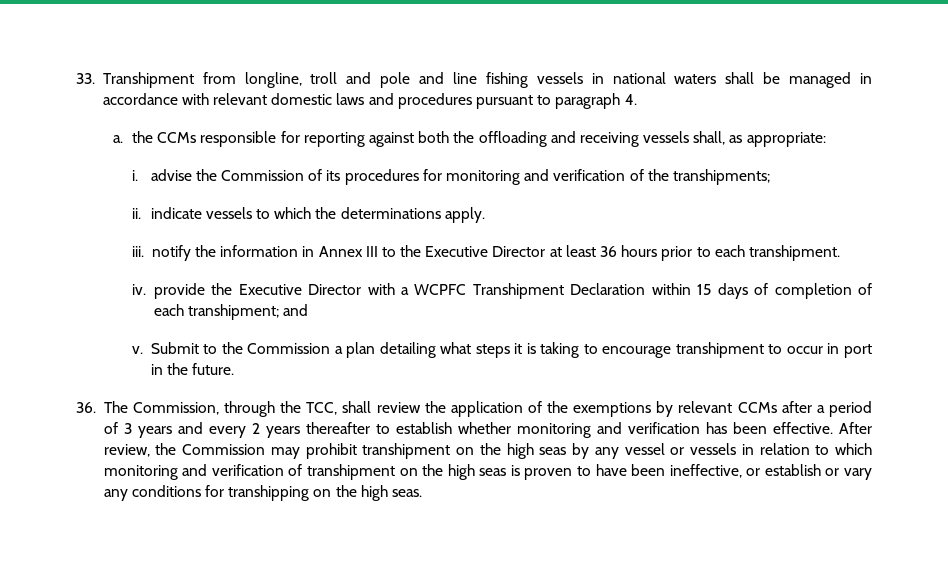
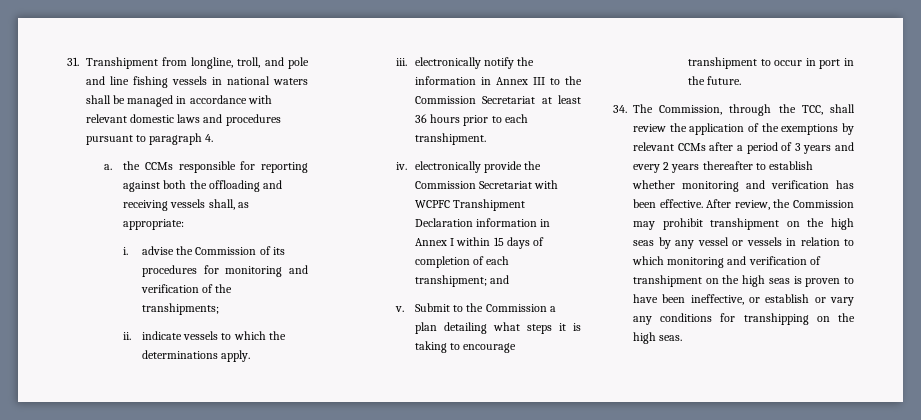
[76,73,95,84] 33. -> [67,57,79,66] 31.
[310,72,338,84] troll -> [237,57,261,68] troll,
(145, 251) none -> [414,57,481,69] electronically
[425,246,546,257] Executive Director -> [414,96,536,104] Commission Secretariat
(147, 289) none -> [414,161,481,173] electronically
[238,283,646,299] Executive Director with a WCPFC Transhipment Declaration -> [414,180,559,189] [414,199,526,211] [414,218,551,227] [414,238,455,246] Commission Secretariat with WCPFC Transhipment Declaration information in Annex I
[76,402,96,413] 36. -> [613,105,627,113] 34.

